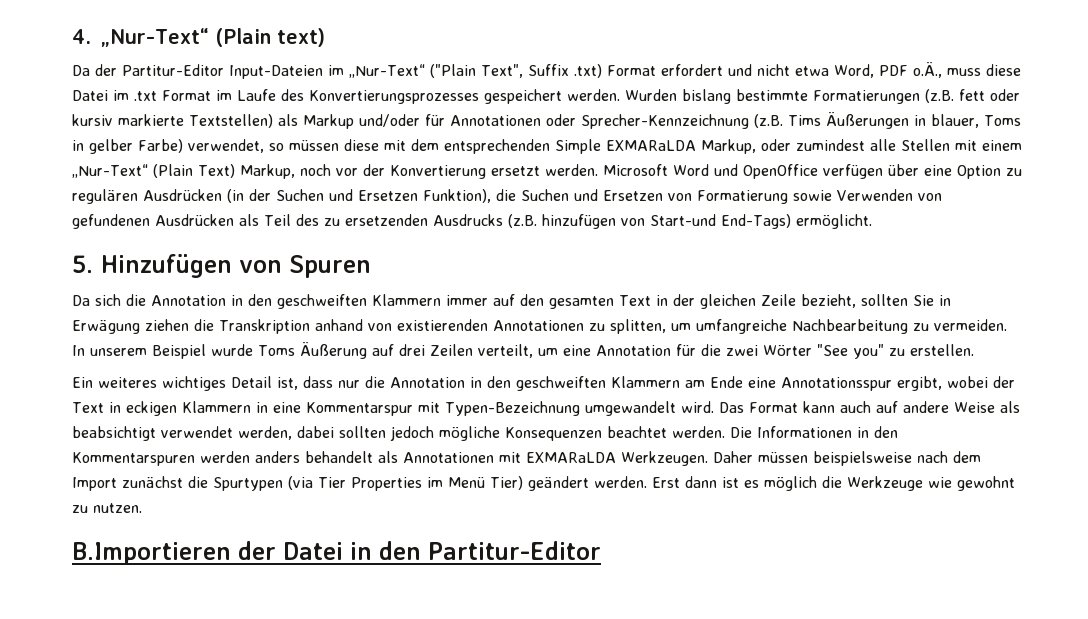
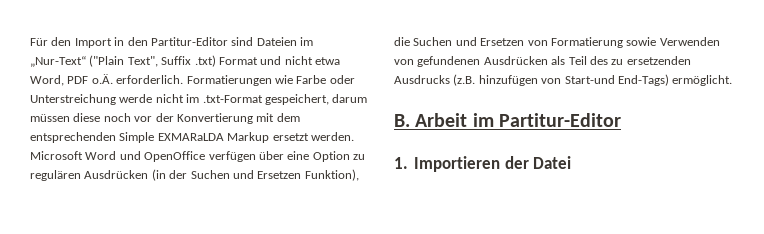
[72,28,326,47] [72,64,323,79] 4. „Nur-Text“ (Plain text) // Da der Partitur-Editor Input-Dateien -> [30,37,297,48] Für den Import in den Partitur-Editor sind Dateien
[660,64,723,76] erfordert -> (258, 61) none
[912,62,1021,78] [72,89,1020,104] [72,112,1021,129] [72,139,379,154] o.Ä., muss diese Datei im .txt Format im Laufe des Konvertierungsprozesses gespeichert werden. Wurden bislang bestimmte Formatierungen (z.B. fett oder kursiv markierte Textstellen) als Markup und/oder für Annotationen oder Sprecher-Kennzeichnung (z.B. Tims Äußerungen in blauer, Toms in gelber Farbe) verwendet, so müssen diese -> [91,74,355,86] [30,94,368,105] [30,113,253,124] o.Ä. erforderlich. Formatierungen wie Farbe oder Unterstreichung werde nicht im .txt-Format gespeichert, darum müssen diese noch vor der Konvertierung
[701,139,1022,154] [72,164,486,179] Markup, oder zumindest alle Stellen mit einem „Nur-Text“ (Plain Text) Markup, noch vor der Konvertierung -> [227,132,270,143] Markup
[72,254,372,278] [72,294,951,309] [72,319,1007,334] [72,342,974,359] [72,376,1015,391] [72,401,1020,416] [72,426,898,441] [72,451,981,466] [72,476,1015,491] [72,503,142,513] [72,541,601,565] 5. Hinzufügen von Spuren // Da sich die Annotation in den geschweiften Klammern immer auf den gesamten Text in der gleichen Zeile bezieht, sollten Sie in Erwägung ziehen die Transkription anhand von existierenden Annotationen zu splitten, um umfangreiche Nachbearbeitung zu vermeiden. In unserem Beispiel wurde Toms Äußerung auf drei Zeilen verteilt, um eine Annotation für die zwei Wörter "See you" zu erstellen. // Ein weiteres wichtiges Detail ist, dass nur die Annotation in den geschweiften Klammern am Ende eine Annotationsspur ergibt, wobei der Text in eckigen Klammern in eine Kommentarspur mit Typen-Bezeichnung umgewandelt wird. Das Format kann auch auf andere Weise als beabsichtigt verwendet werden, dabei sollten jedoch mögliche Konsequenzen beachtet werden. Die Informationen in den Kommentarspuren werden anders behandelt als Annotationen mit EXMARaLDA Werkzeugen. Daher müssen beispielsweise nach dem Import zunächst die Spurtypen (via Tier Properties im Menü Tier) geändert werden. Erst dann ist es möglich die Werkzeuge wie gewohnt zu nutzen. // B.Importieren der Datei in den Partitur-Editor -> [394,113,621,127] [394,156,572,172] B. Arbeit im Partitur-Editor // 1. Importieren der Datei

